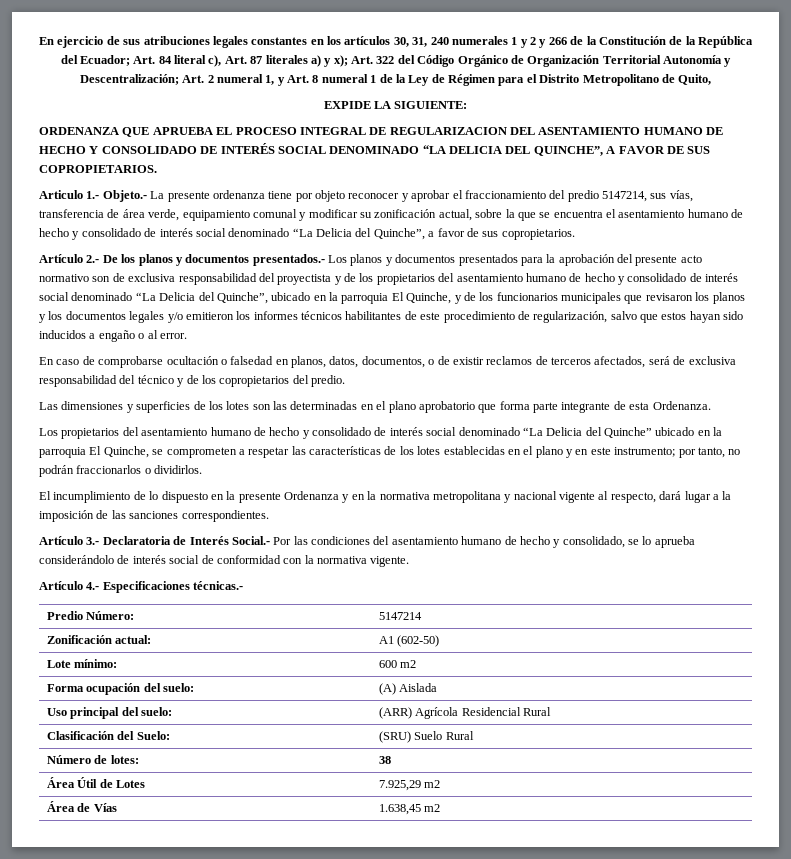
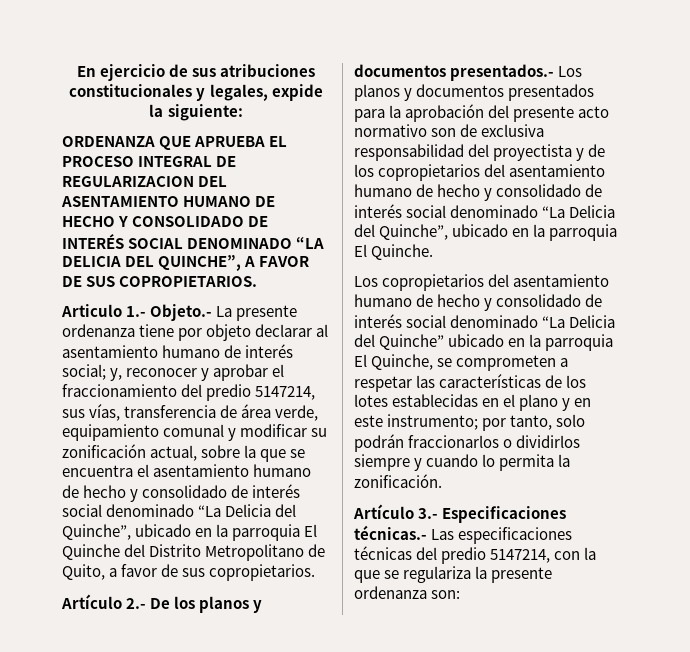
[212,36,753,48] [60,55,732,67] [79,74,712,86] [323,101,468,109] legales constantes en los artículos 30, 31, 240 numerales 1 y 2 y 266 de la Constitución de la República del Ecuador; Art. 84 literal c), Art. 87 literales a) y x); Art. 322 del Código Orgánico de Organización Territorial Autonomía y Descentralización; Art. 2 numeral 1, y Art. 8 numeral 1 de la Ley de Régimen para el Distrito Metropolitano de Quito, // EXPIDE LA SIGUIENTE: -> [69,84,323,101] [149,104,243,121] constitucionales y legales, expide la siguiente:
(345, 196) none -> [255,324,329,337] [62,344,294,358] [62,364,123,381] declarar al asentamiento humano de interés social; y,
(425, 234) none -> [135,524,318,541] [62,544,326,561] [62,564,105,580] ubicado en la parroquia El Quinche del Distrito Metropolitano de Quito,
[376,274,435,285] propietarios -> [378,164,481,181] copropietarios
[406,292,745,304] [39,311,744,323] [39,330,187,342] [39,356,736,368] [39,375,345,387] [39,401,711,413] [39,428,120,439] Quinche, y de los funcionarios municipales que revisaron los planos y los documentos legales y/o emitieron los informes técnicos habilitantes de este procedimiento de regularización, salvo que estos hayan sido inducidos a engaño o al error. // En caso de comprobarse ocultación o falsedad en planos, datos, documentos, o de existir reclamos de terceros afectados, será de exclusiva responsabilidad del técnico y de los copropietarios del predio. // Las dimensiones y superficies de los lotes son las determinadas en el plano aprobatorio que forma parte integrante de esta Ordenanza. // Los propietarios -> [371,244,434,260] [354,274,485,291] Quinche. // Los copropietarios
[728,449,741,455] no -> [556,414,586,427] solo
[154,465,203,474] [39,491,732,503] [39,510,269,522] [39,536,695,548] [39,555,410,567] [39,581,244,593] [46,611,135,620] [378,612,422,620] [46,635,152,644] [378,635,440,647] [46,659,118,668] [378,660,417,668] [46,683,195,695] [378,683,438,695] [46,707,173,719] [378,707,552,719] [46,731,170,740] [378,731,474,743] [46,755,139,764] [378,756,391,764] [46,777,146,788] [378,780,441,791] [46,801,117,812] [378,804,441,815] dividirlos. // El incumplimiento de lo dispuesto en la presente Ordenanza y en la normativa metropolitana y nacional vigente al respecto, dará lugar a la imposición de las sanciones correspondientes. // Artículo 3.- Declaratoria de Interés Social.- Por las condiciones del asentamiento humano de hecho y consolidado, se lo aprueba considerándolo de interés social de conformidad con la normativa vigente. // Artículo 4.- Especificaciones técnicas.- // Predio Número: | 5147214 // Zonificación actual: | A1 (602-50) // Lote mínimo: | 600 m2 // Forma ocupación del suelo: | (A) Aislada // Uso principal del suelo: | (ARR) Agrícola Residencial Rural // Clasificación del Suelo: | (SRU) Suelo Rural // Número de lotes: | 38 // Área Útil de Lotes | 7.925,29 m2 // Área de Vías | 1.638,45 m2 -> [516,435,581,448] [354,454,571,471] [354,474,442,488] [353,504,567,523] [354,525,573,544] [354,546,597,564] [354,566,553,583] [354,586,461,599] dividirlos siempre y cuando lo permita la zonificación. // Artículo 3.- Especificaciones técnicas.- Las especificaciones técnicas del predio 5147214, con la que se regulariza la presente ordenanza son:

